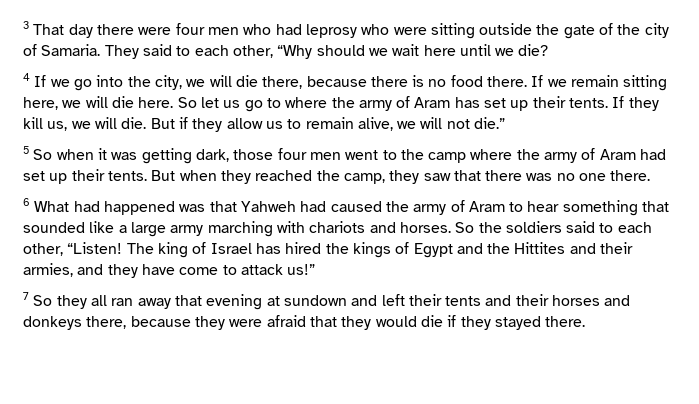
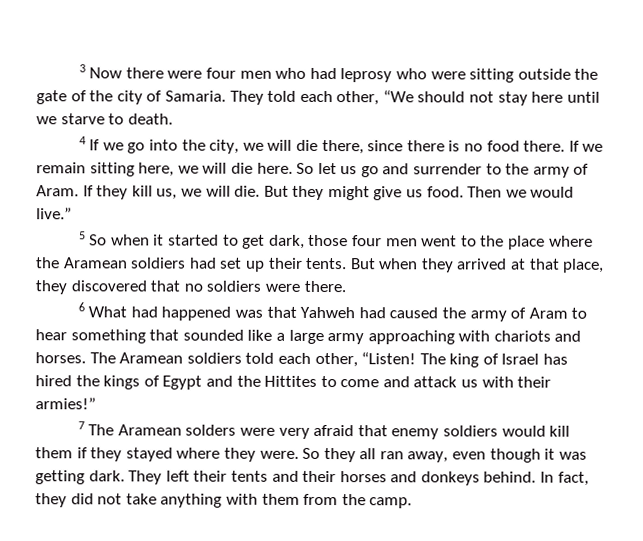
[33,24,93,38] That day -> [89,67,123,79] Now
[142,44,549,59] said to each other, “Why should we wait here until we die? -> [267,90,600,106] [36,113,173,125] told each other, “We should not stay here until we starve to death.
[306,76,367,87] because -> [367,140,404,152] since
[266,96,609,111] to where the army of Aram has set up their tents. -> [382,163,590,178] [36,185,79,197] and surrender to the army of Aram.
[178,117,506,132] if they allow us to remain alive, we will not die.” -> [292,185,575,201] [36,207,72,220] they might give us food. Then we would live.”
[111,148,192,164] was getting -> [168,234,266,249] started to get
[428,148,636,163] camp where the army of Aram -> [507,235,593,250] [36,257,187,269] place where the Aramean soldiers
[255,170,607,184] reached the camp, they saw that there was no one -> [457,258,605,273] [35,280,300,295] arrived at that place, they discovered that no soldiers were
[207,221,273,237] marching -> [367,330,455,345] approaching
[455,221,614,233] So the soldiers said to -> [89,352,275,364] The Aramean soldiers told
[569,242,634,254] [23,263,316,278] [23,292,378,310] and their armies, and they have come to attack us!” // 7 So they all ran away that evening at sundown and -> [320,375,552,388] [35,397,96,410] [77,421,571,440] [35,447,587,463] [35,470,163,485] to come and attack us with their armies!” // 7 The Aramean solders were very afraid that enemy soldiers would kill them if they stayed where they were. So they all ran away, even though it was getting dark. They
[86,315,586,330] there, because they were afraid that they would die if they stayed there. -> [483,471,589,486] [35,493,413,509] behind. In fact, they did not take anything with them from the camp.

